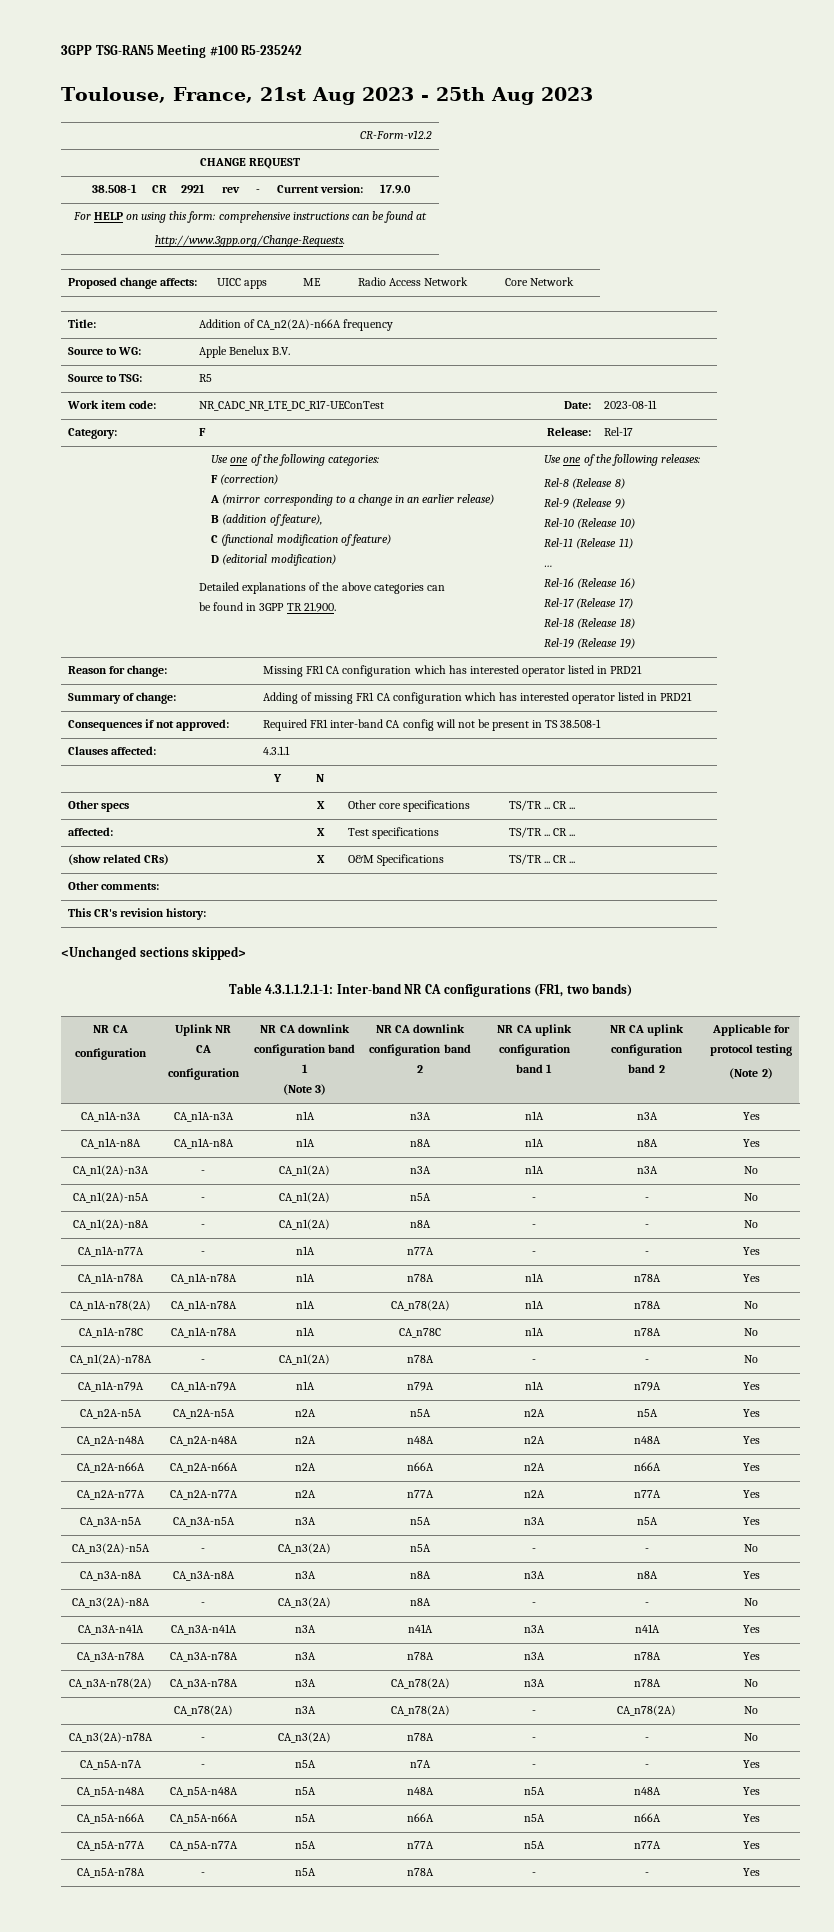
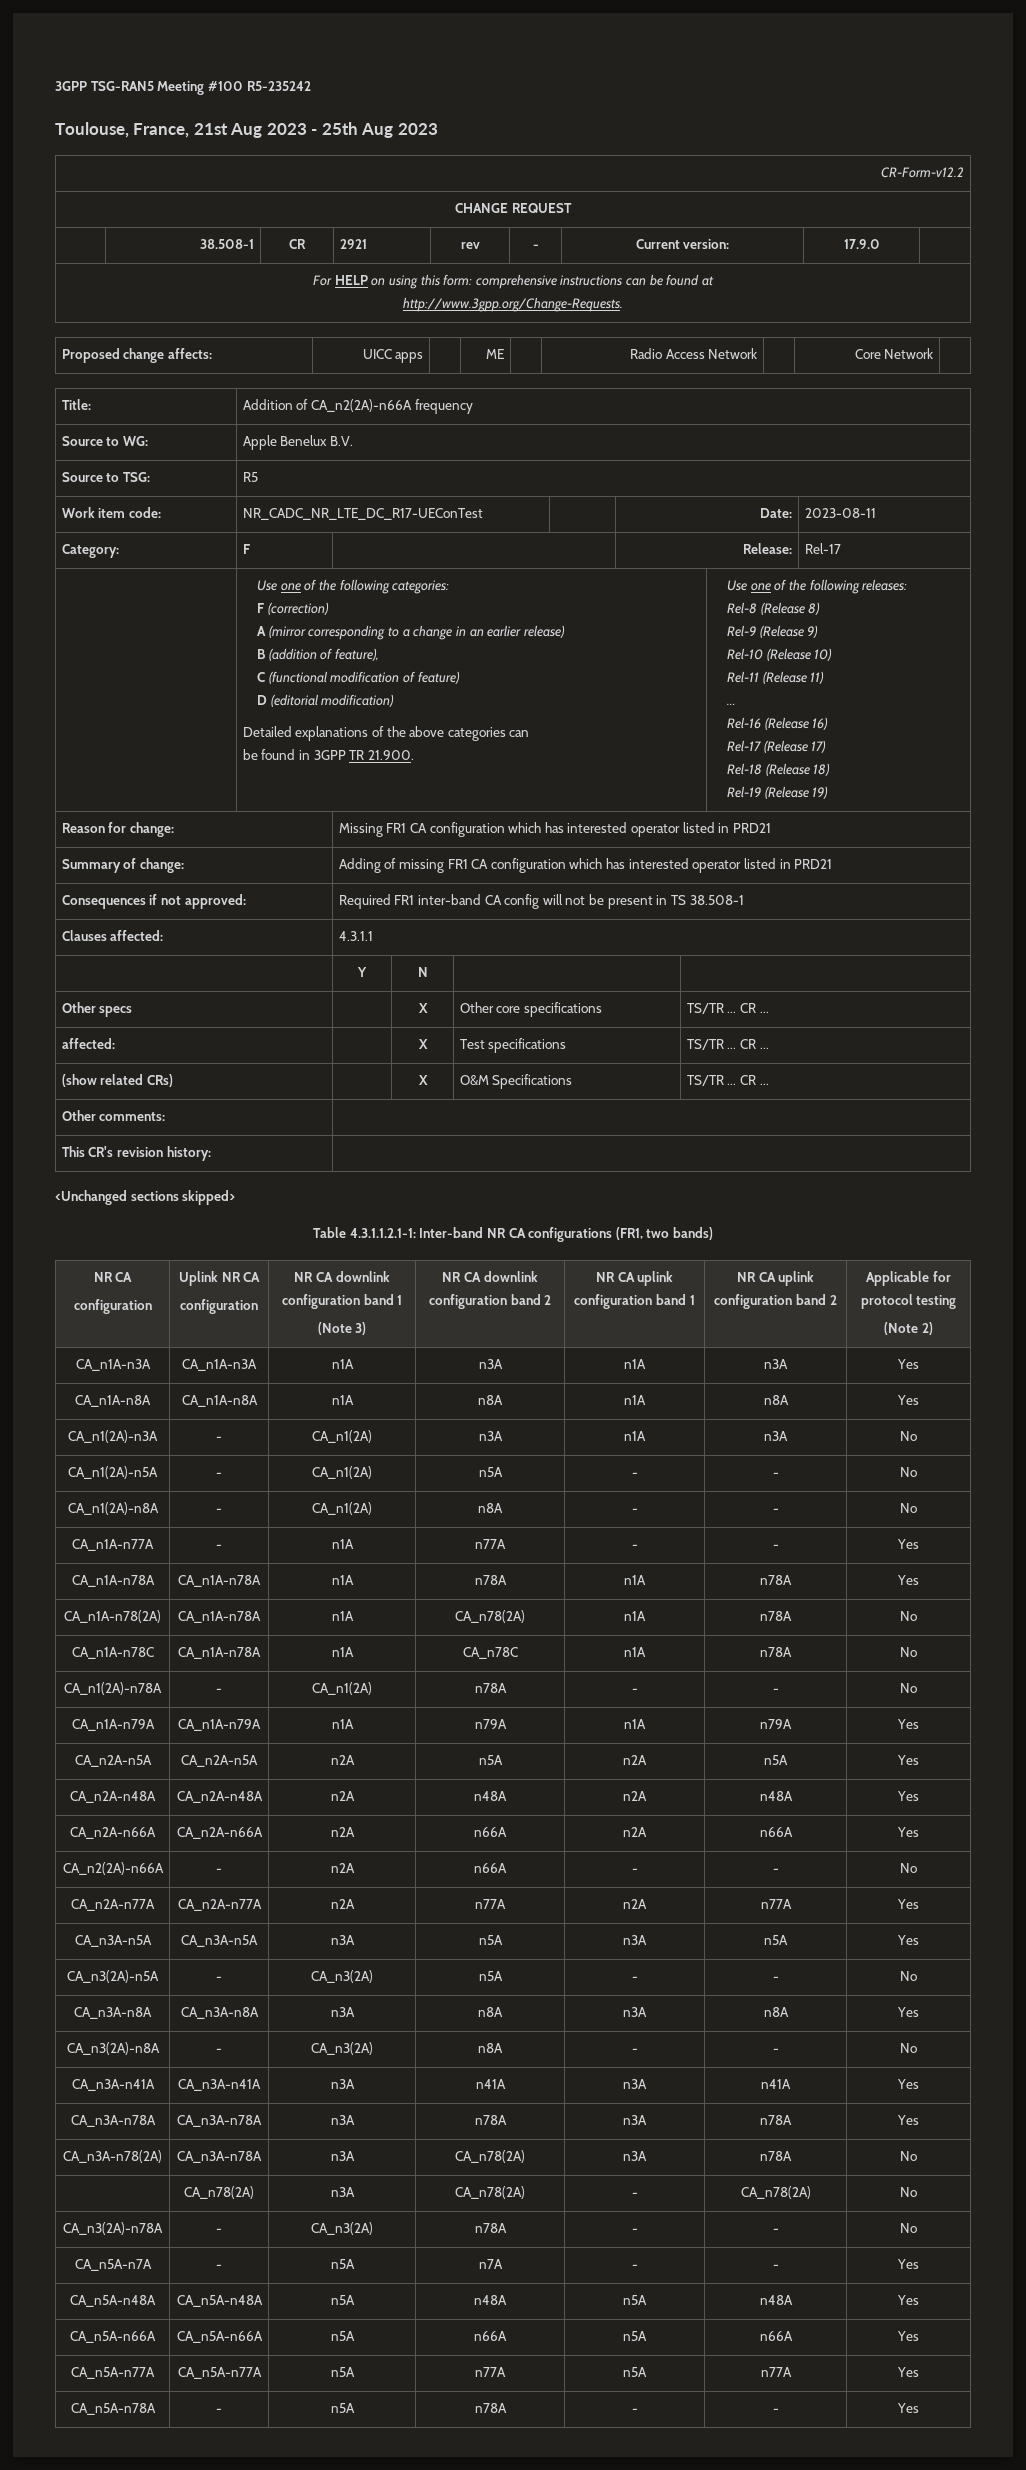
(760, 1467) none -> [62,1862,164,1875] [216,1868,222,1873] [330,1863,355,1873] [474,1863,507,1873] [631,1868,638,1873] [772,1868,779,1873] [900,1863,917,1873] // CA_n2(2A)-n66A | - | n2A | n66A | - | - | No

